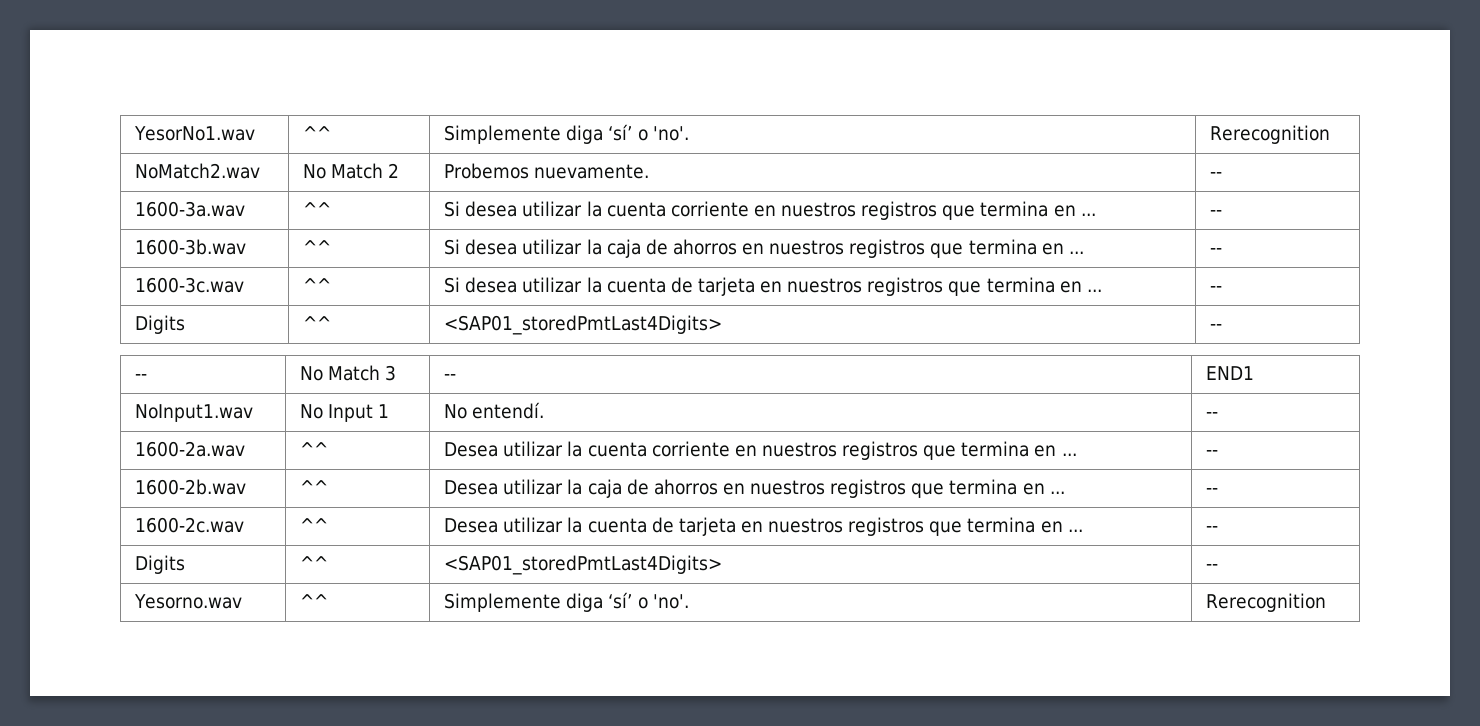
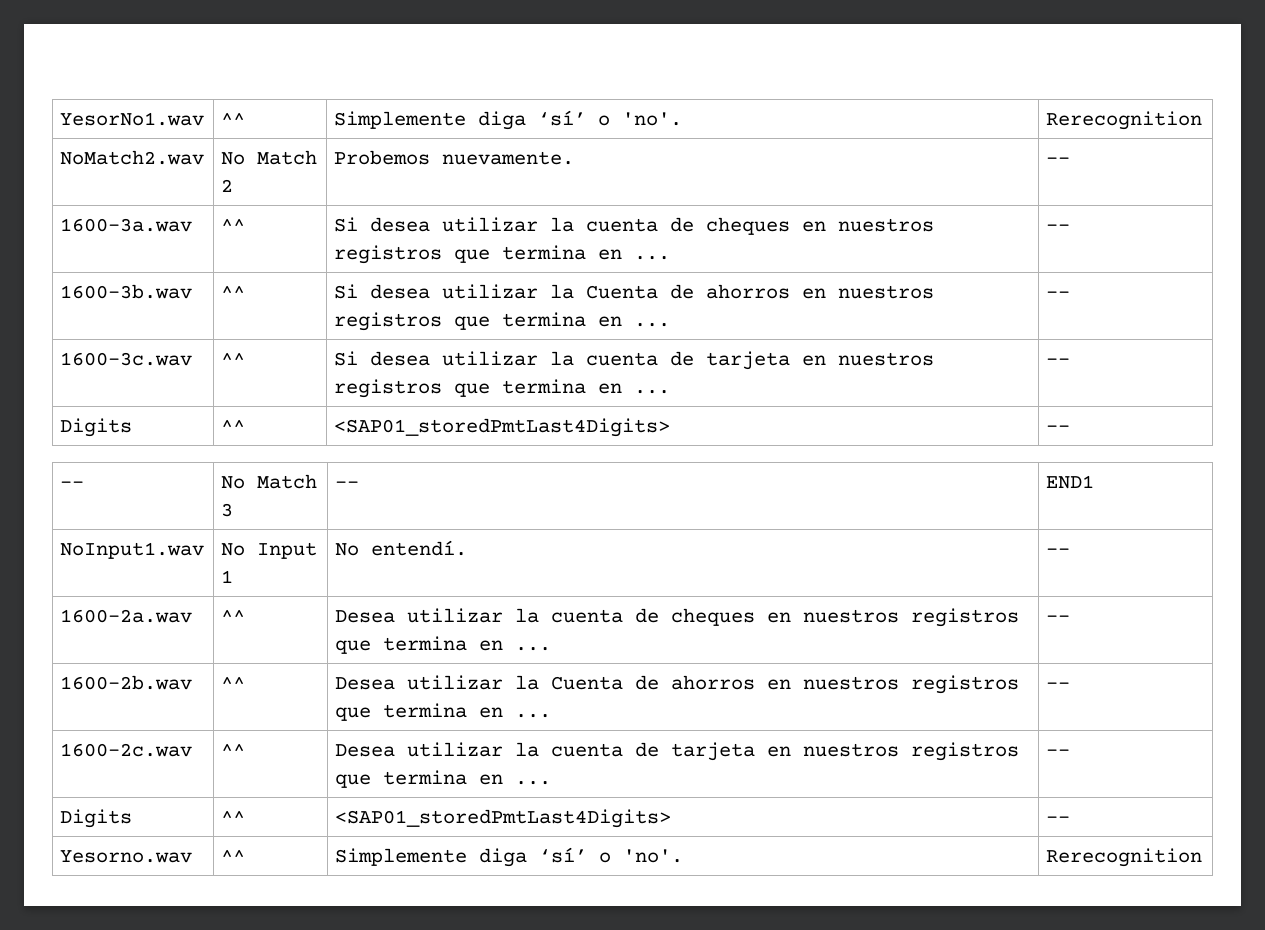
[670,201,749,217] corriente -> [670,217,791,235] de cheques
[606,239,641,258] caja -> [586,285,659,299] Cuenta
[651,441,730,457] corriente -> [635,608,756,626] de cheques
[587,479,622,498] caja -> [551,676,624,690] Cuenta

